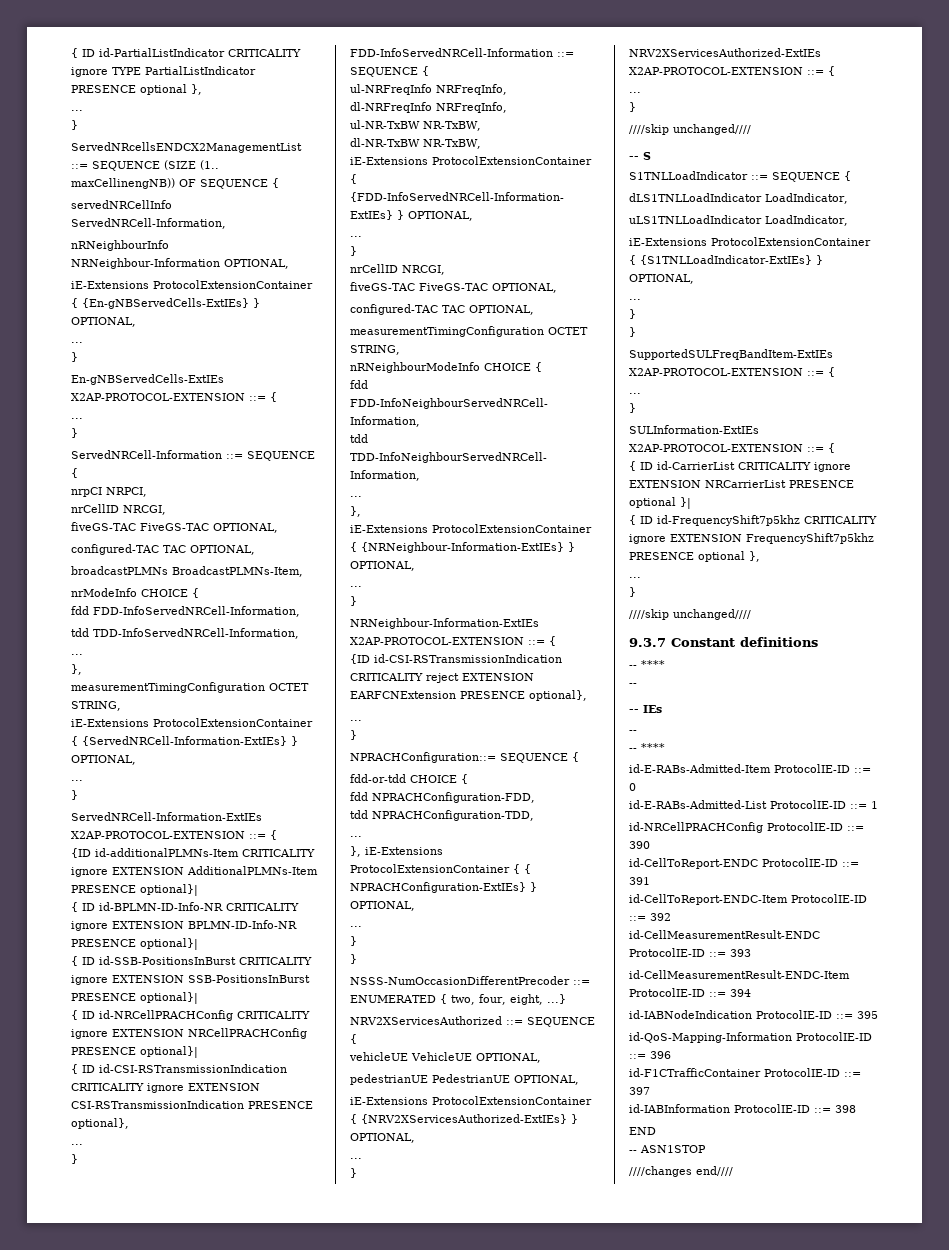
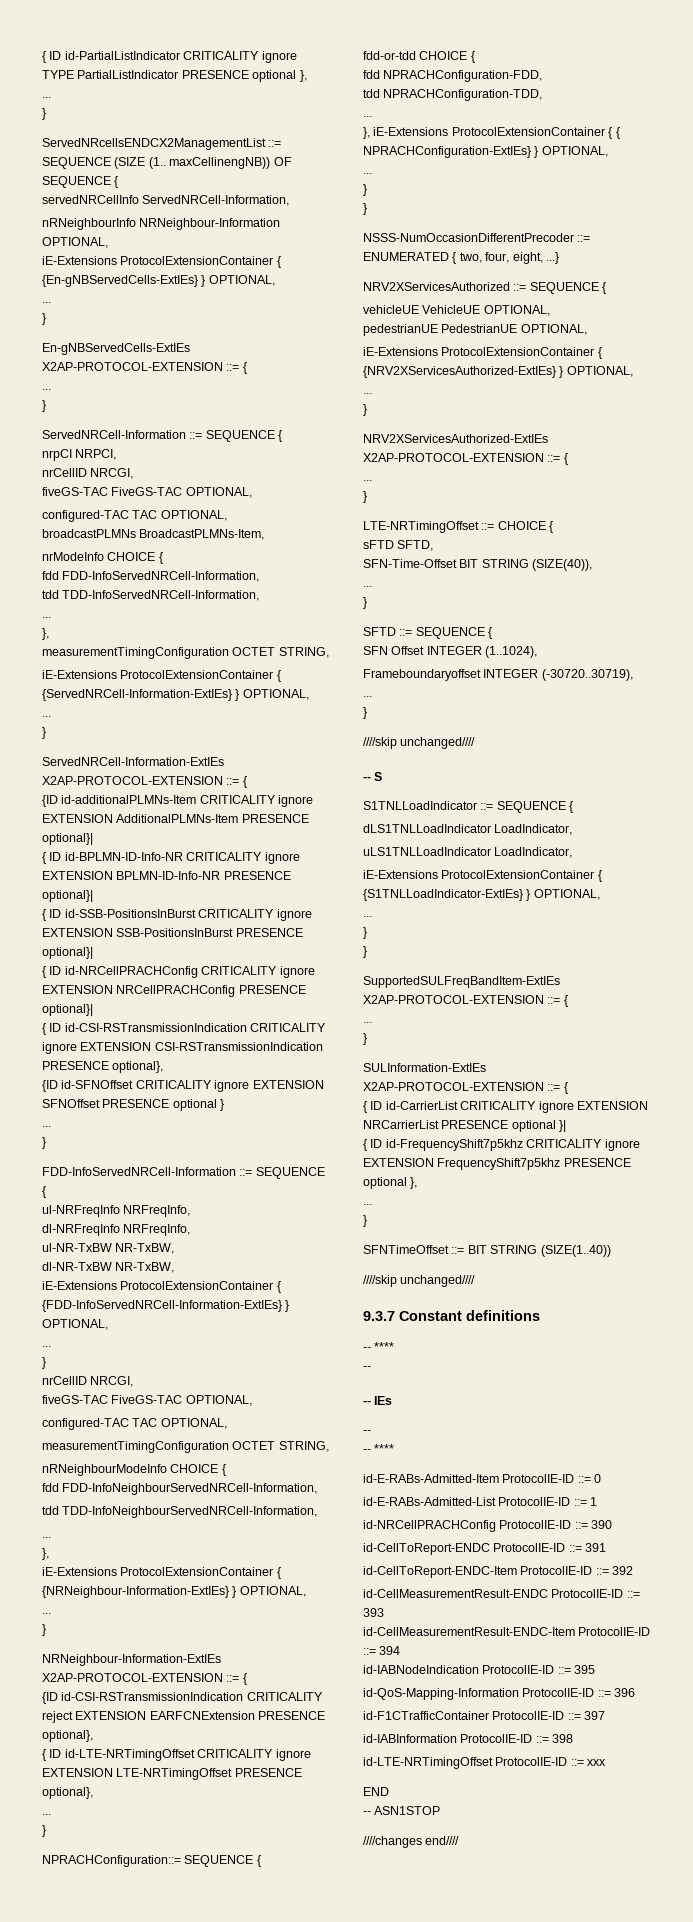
(129, 1123) none -> [42,1080,324,1092] [42,1099,225,1111] // {ID id-SFNOffset CRITICALITY ignore EXTENSION SFNOffset PRESENCE optional }
(587, 695) none -> [42,1749,311,1761] [42,1768,302,1780] [42,1787,93,1799] // { ID id-LTE-NRTimingOffset CRITICALITY ignore EXTENSION LTE-NRTimingOffset PRESENCE optional},
(636, 107) none -> [363,521,554,533] [363,540,434,551] [363,559,593,571] [363,586,372,587] [363,597,367,609] [363,627,493,639] [363,646,538,658] [363,669,633,681] [363,696,372,697] [363,707,367,719] // LTE-NRTimingOffset ::= CHOICE { // sFTD SFTD, // SFN-Time-Offset BIT STRING (SIZE(40)), // ... // } // SFTD ::= SEQUENCE { // SFN Offset INTEGER (1..1024), // Frameboundaryoffset INTEGER (-30720..30719), // ... // }
(636, 592) none -> [363,1245,611,1257] // SFNTimeOffset ::= BIT STRING (SIZE(1..40))
(856, 1109) none -> [363,1757,607,1769] // id-LTE-NRTimingOffset ProtocolIE-ID ::= xxx

